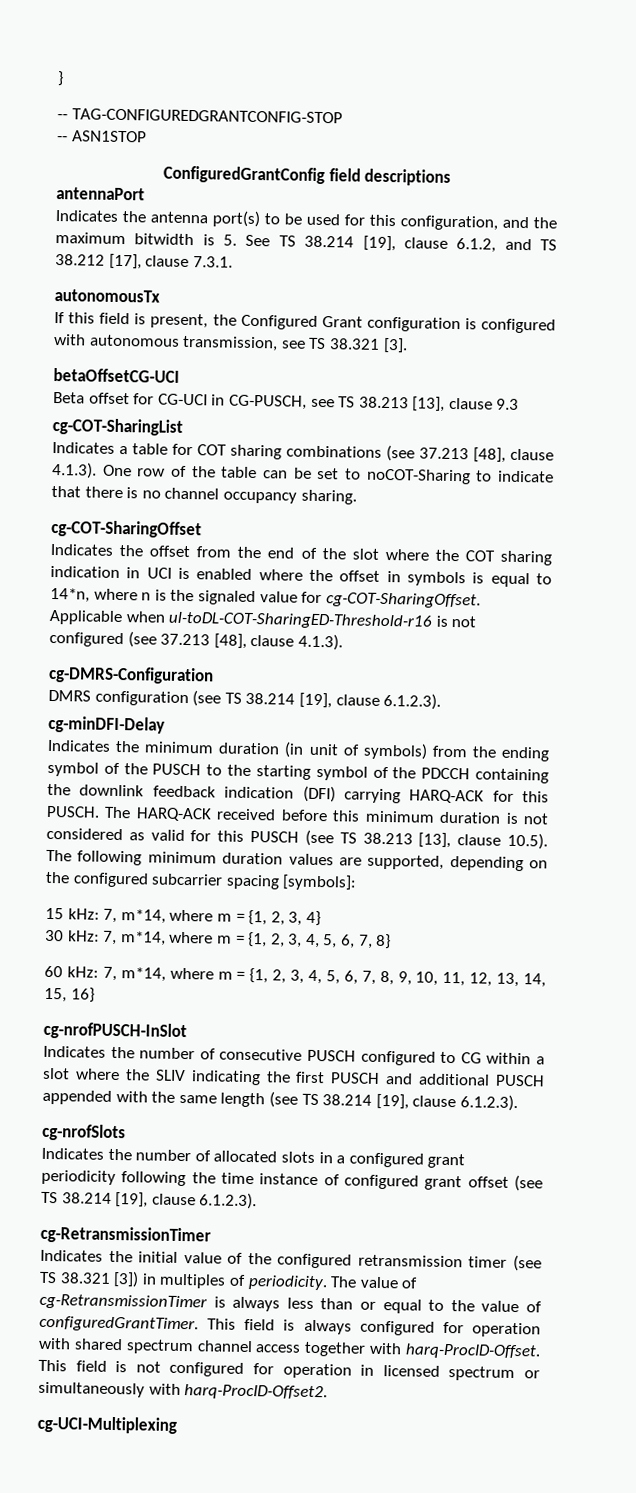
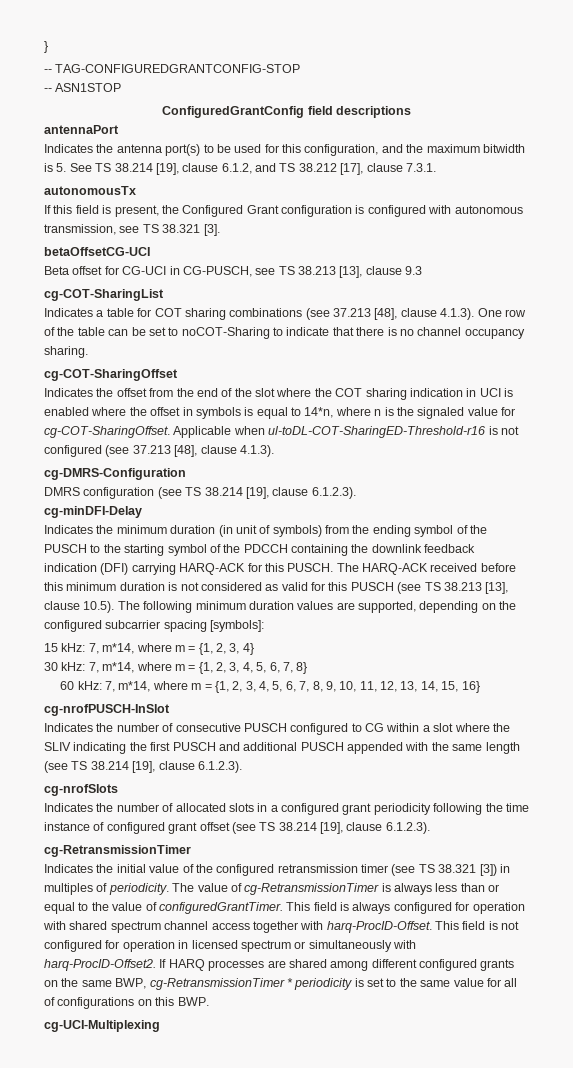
(329, 1392) none -> [159,959,515,971] [44,978,518,990] [44,997,209,1009] If HARQ processes are shared among different configured grants on the same BWP, cg-RetransmissionTimer * periodicity is set to the same value for all of configurations on this BWP.

